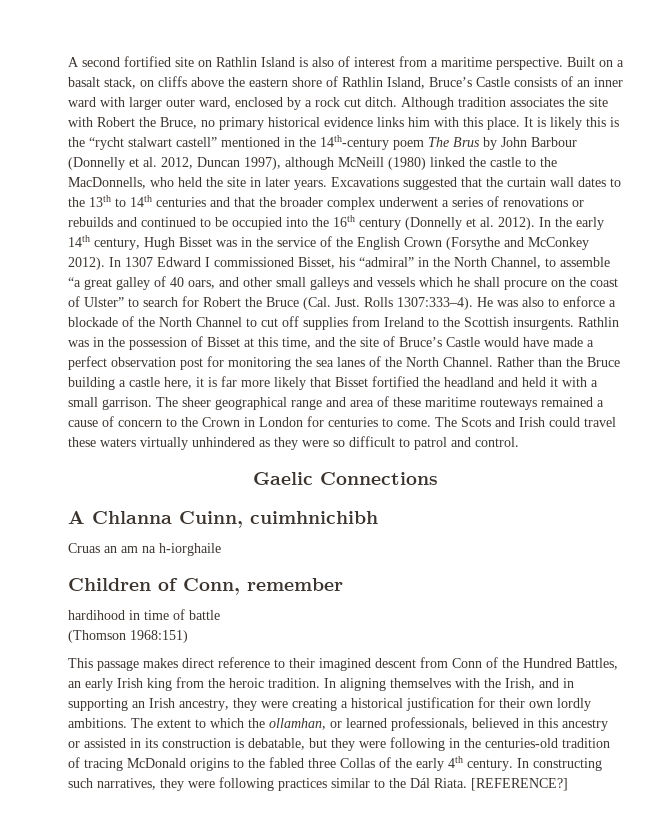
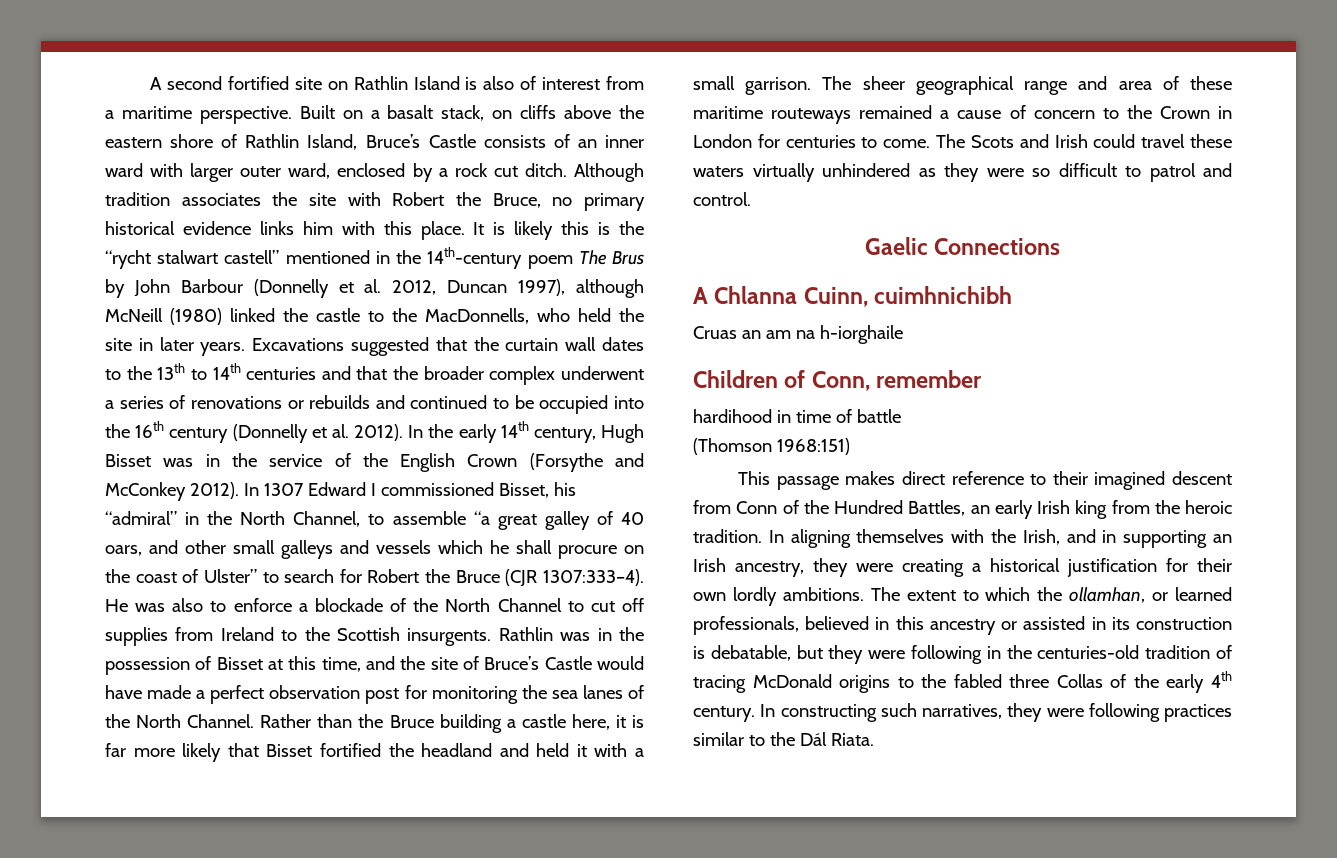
[303,297,393,310] (Cal. Just. Rolls -> [505,569,538,587] (CJR
[471,778,568,791] [REFERENCE?] -> (874, 739) none

